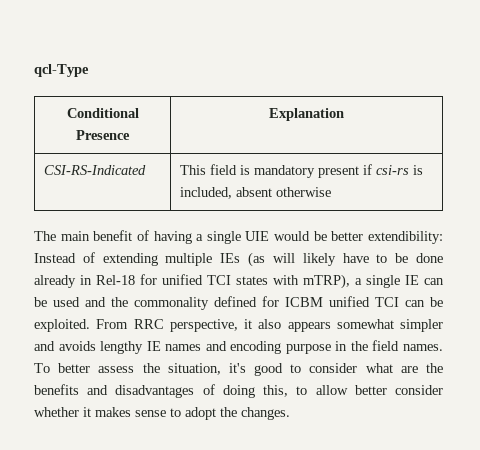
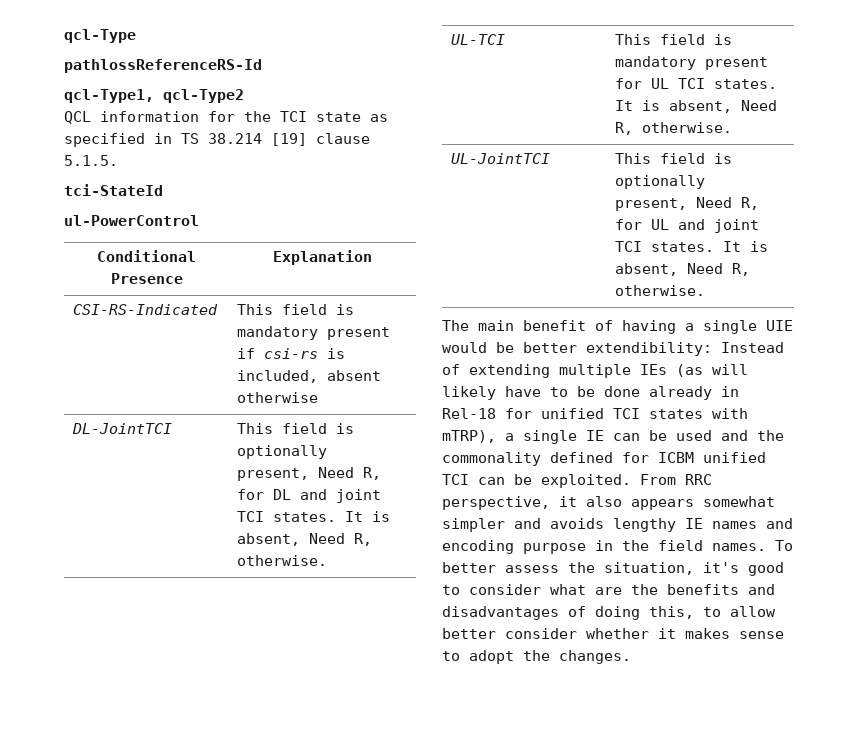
(89, 70) none -> [64,59,262,73] [64,89,244,103] [64,111,388,124] [64,133,370,147] [64,155,118,166] [64,184,163,196] [64,215,199,226] // pathlossReferenceRS-Id // qcl-Type1, qcl-Type2 // QCL information for the TCI state as specified in TS 38.214 [19] clause 5.1.5. // tci-StateId // ul-PowerControl
(331, 192) none -> [72,423,173,434] [237,423,355,434] [237,445,328,459] [237,467,382,481] [237,489,382,503] [237,511,391,522] [237,533,373,546] [237,555,328,566] [451,34,506,45] [615,34,733,45] [615,56,769,70] [615,78,778,89] [615,100,778,113] [615,122,733,135] [451,153,551,164] [615,153,733,164] [615,175,706,189] [615,197,760,211] [615,219,760,233] [615,241,769,252] [615,263,751,276] [615,285,706,296] // DL-JointTCI | This field is optionally present, Need R, for DL and joint TCI states. It is absent, Need R, otherwise. // UL-TCI | This field is mandatory present for UL TCI states. It is absent, Need R, otherwise. // UL-JointTCI | This field is optionally present, Need R, for UL and joint TCI states. It is absent, Need R, otherwise.

